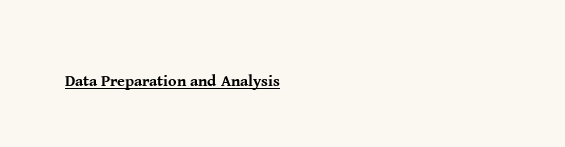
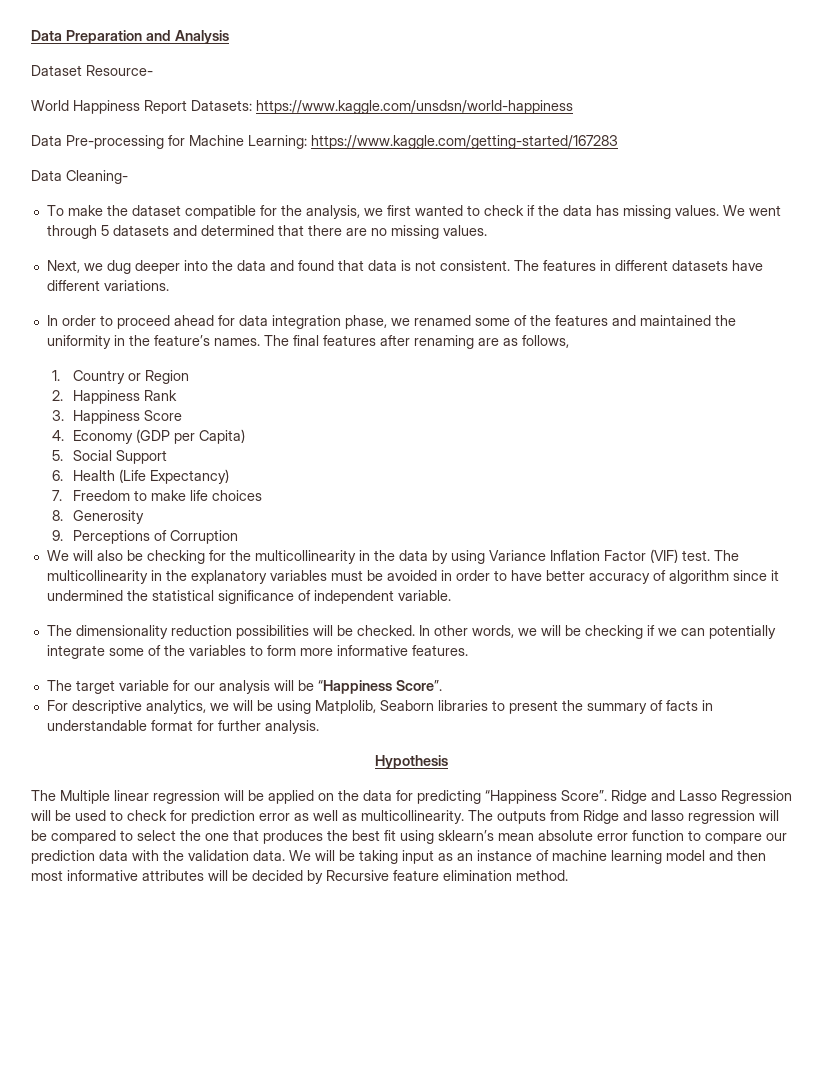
(280, 82) none -> [31,65,153,76] [31,100,573,114] [31,135,618,149] [31,170,128,184] [46,205,781,219] [46,225,487,239] [46,260,763,274] [46,280,169,291] [46,315,736,329] [46,335,569,349] [51,370,189,384] [51,390,177,404] [51,410,182,424] [51,429,245,444] [51,450,167,464] [51,469,229,484] [51,490,262,501] [51,510,144,524] [51,530,238,544] [46,549,739,564] [46,570,779,584] [46,590,451,604] [46,625,776,639] [46,645,468,659] [46,680,442,694] [46,700,713,714] [46,720,319,734] [375,755,448,769] [31,790,792,804] [31,810,779,824] [31,830,787,844] [31,850,766,864] [31,870,568,884] // Dataset Resource- // World Happiness Report Datasets: https://www.kaggle.com/unsdsn/world-happiness // Data Pre-processing for Machine Learning: https://www.kaggle.com/getting-started/167283 // Data Cleaning- // To make the dataset compatible for the analysis, we first wanted to check if the data has missing values. We went through 5 datasets and determined that there are no missing values. // Next, we dug deeper into the data and found that data is not consistent. The features in different datasets have different variations. // In order to proceed ahead for data integration phase, we renamed some of the features and maintained the uniformity in the feature’s names. The final features after renaming are as follows, // 1. Country or Region // 2. Happiness Rank // 3. Happiness Score // 4. Economy (GDP per Capita) // 5. Social Support // 6. Health (Life Expectancy) // 7. Freedom to make life choices // 8. Generosity // 9. Perceptions of Corruption // We will also be checking for the multicollinearity in the data by using Variance Inflation Factor (VIF) test. The multicollinearity in the explanatory variables must be avoided in order to have better accuracy of algorithm since it undermined the statistical significance of independent variable. // The dimensionality reduction possibilities will be checked. In other words, we will be checking if we can potentially integrate some of the variables to form more informative features. // The target variable for our analysis will be “Happiness Score”. // For descriptive analytics, we will be using Matplolib, Seaborn libraries to present the summary of facts in understandable format for further analysis. // Hypothesis // The Multiple linear regression will be applied on the data for predicting “Happiness Score”. Ridge and Lasso Regression will be used to check for prediction error as well as multicollinearity. The outputs from Ridge and lasso regression will be compared to select the one that produces the best fit using sklearn’s mean absolute error function to compare our prediction data with the validation data. We will be taking input as an instance of machine learning model and then most informative attributes will be decided by Recursive feature elimination method.

